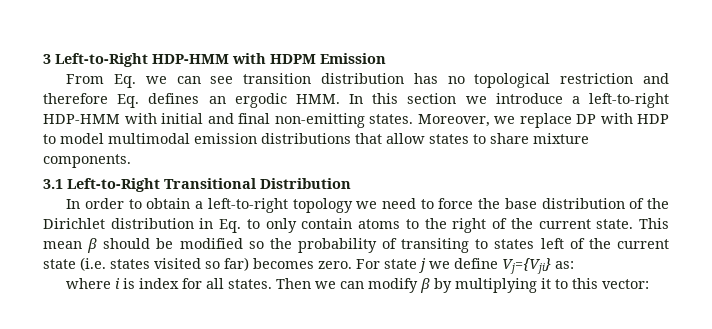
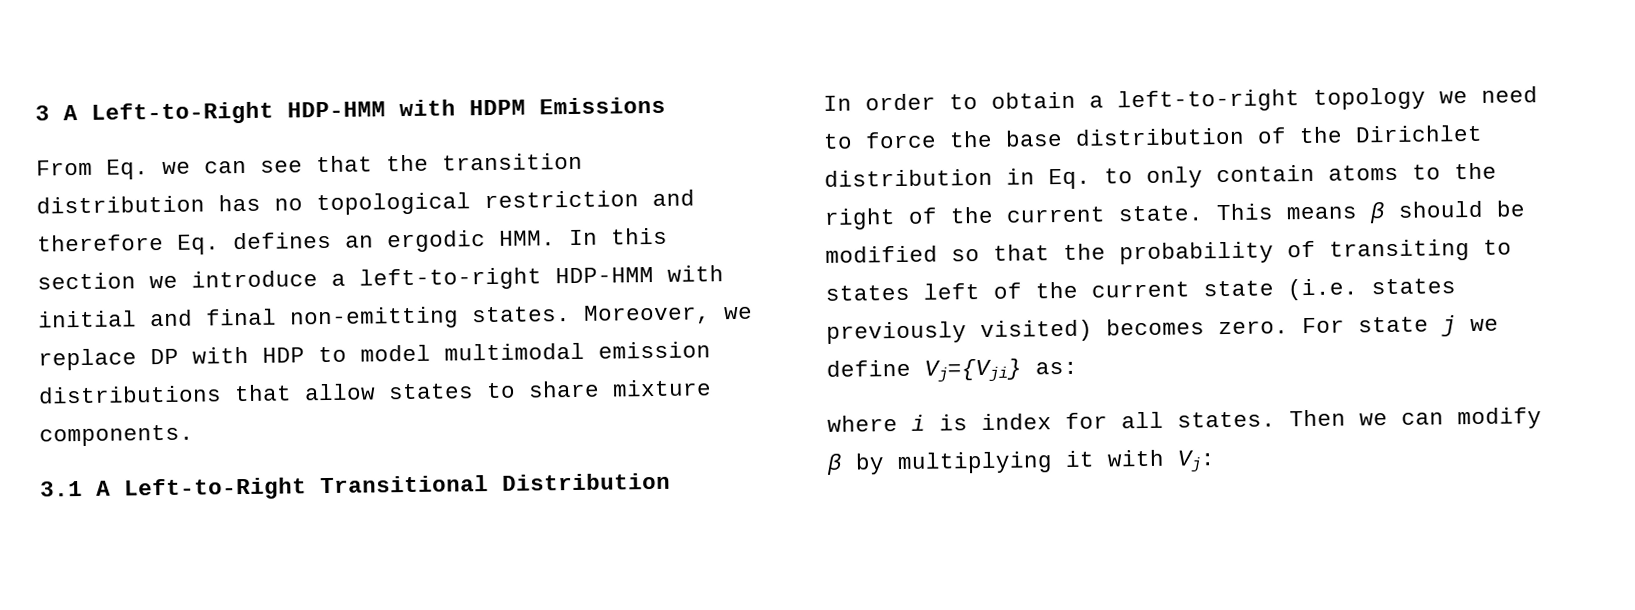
(51, 59) none -> [63,105,78,121] A
[320,53,386,64] Emission -> [539,96,666,115] Emissions
(234, 80) none -> [316,154,429,173] that the
(63, 184) none -> [96,480,111,496] A
[43,241,82,249] mean -> [1286,206,1357,220] means
(264, 245) none -> [993,244,1050,261] that
[154,257,249,271] visited so far) -> [826,319,1093,344] previously visited)
[555,278,650,289] to this vector: -> [1107,449,1216,472] with Vj:

